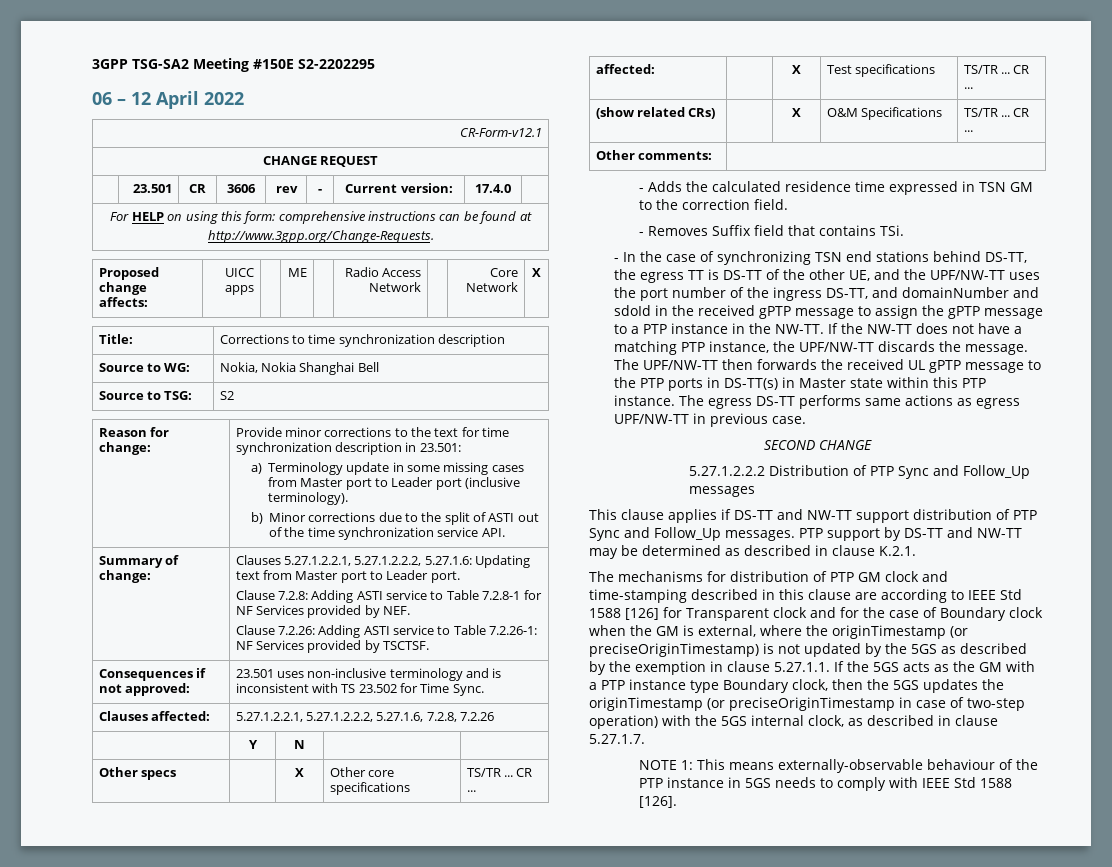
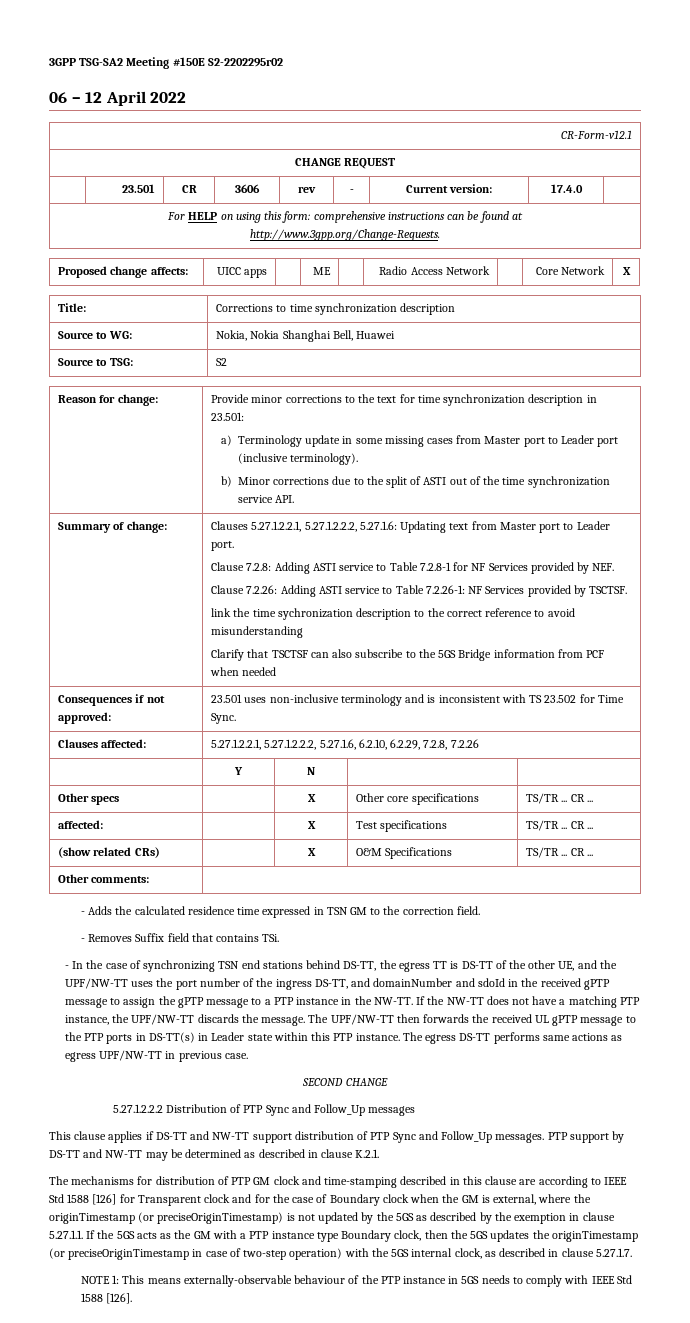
[298,59,375,69] S2-2202295 -> [207,58,283,67] S2-2202295r02
[357,362,379,372] Bell -> [332,330,396,341] Bell, Huawei
(430, 645) none -> [211,608,575,620] [211,626,304,638] [211,649,605,661] [210,667,277,676] // link the time sychronization description to the correct reference to avoid misunderstanding // Clarify that TSCTSF can also subscribe to the 5GS Bridge information from PCF when needed
(424, 717) none -> [358,739,421,750] 6.2.10, 6.2.29,
[798,378,846,388] Master -> [211,1032,245,1041] Leader

